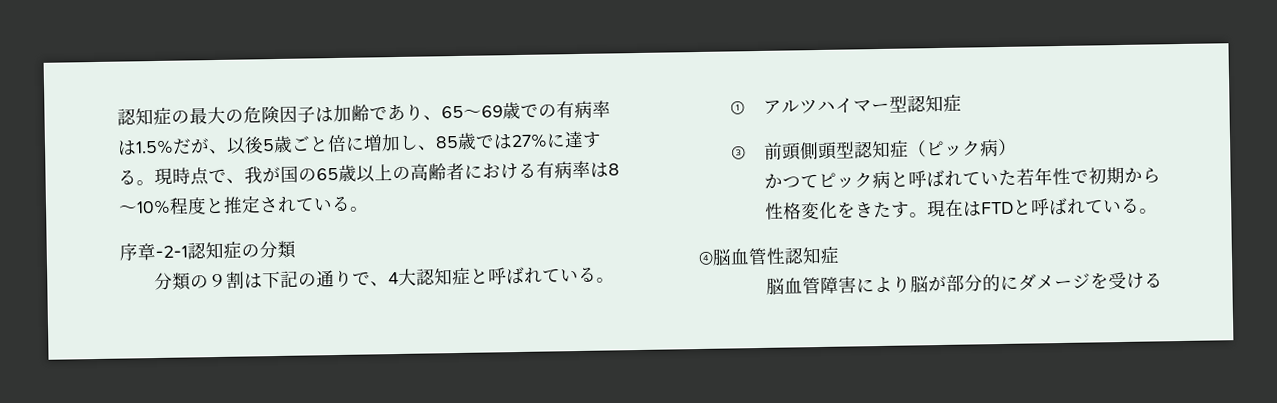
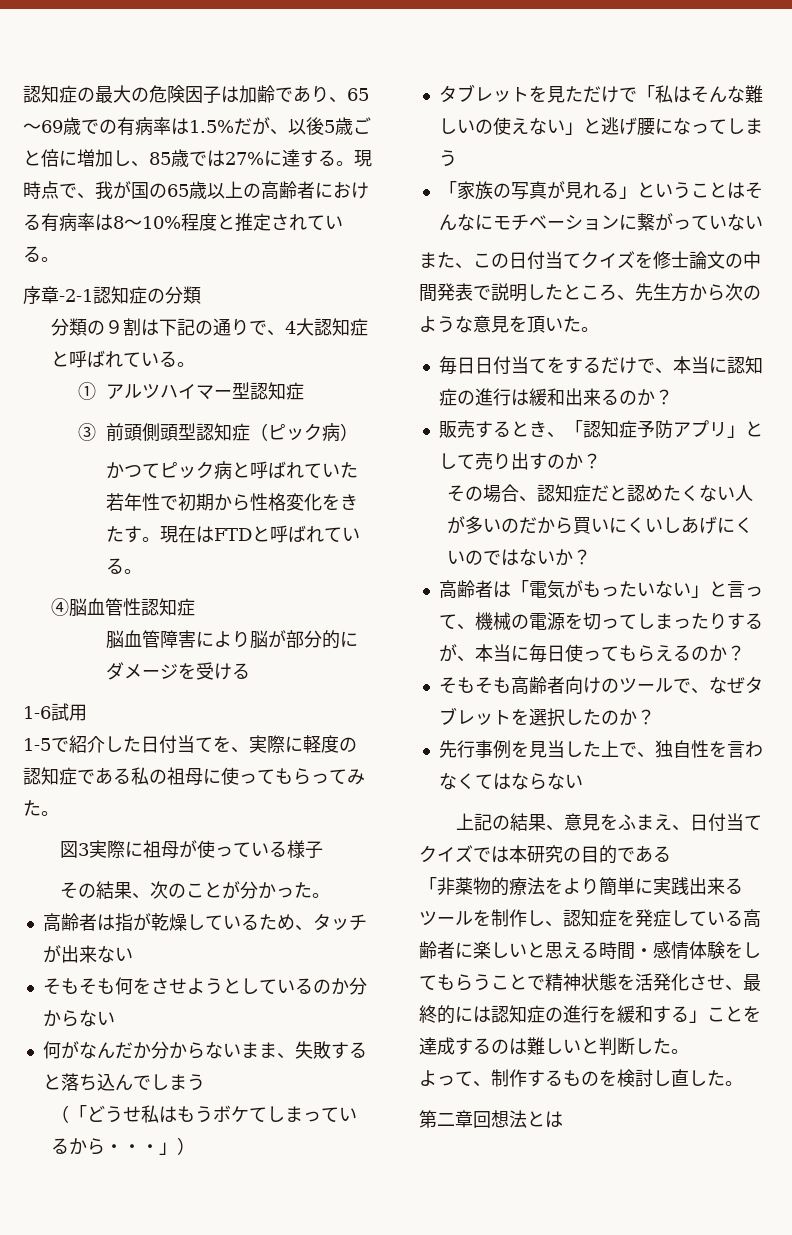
(1164, 280) none -> [23,703,87,721] [23,735,357,754] [23,767,365,786] [23,800,59,816] [60,840,324,859] [60,881,331,899] [42,913,367,932] [42,945,133,963] [42,977,367,995] [42,1010,115,1027] [42,1041,367,1059] [42,1073,205,1091] [50,1105,357,1123] [50,1137,195,1155] [438,84,763,103] [438,117,763,136] [438,150,457,167] [438,181,763,200] [438,213,763,231] [419,251,761,270] [419,283,761,302] [419,315,599,333] [438,356,763,375] [438,388,673,406] [438,420,763,439] [438,452,601,470] [446,484,753,503] [446,516,753,534] [446,549,591,566] [438,580,763,599] [438,612,763,631] [438,644,745,663] [438,676,763,695] [438,707,655,727] [438,740,763,759] [438,773,583,790] [456,813,763,832] [419,845,671,864] [419,877,743,896] [419,909,761,928] [419,941,761,960] [419,973,761,991] [419,1005,761,1024] [419,1037,689,1055] [419,1069,743,1087] [419,1110,563,1128] // 1-6試用 // 1-5で紹介した日付当てを、実際に軽度の認知症である私の祖母に使ってもらってみた。 // 図3実際に祖母が使っている様子 // その結果、次のことが分かった。 // 高齢者は指が乾燥しているため、タッチが出来ない // そもそも何をさせようとしているのか分からない // 何がなんだか分からないまま、失敗すると落ち込んでしまう // （「どうせ私はもうボケてしまっているから・・・」） // タブレットを見ただけで「私はそんな難しいの使えない」と逃げ腰になってしまう // 「家族の写真が見れる」ということはそんなにモチベーションに繋がっていない // また、この日付当てクイズを修士論文の中間発表で説明したところ、先生方から次のような意見を頂いた。 // 毎日日付当てをするだけで、本当に認知症の進行は緩和出来るのか？ // 販売するとき、「認知症予防アプリ」として売り出すのか？ // その場合、認知症だと認めたくない人が多いのだから買いにくいしあげにくいのではないか？ // 高齢者は「電気がもったいない」と言って、機械の電源を切ってしまったりするが、本当に毎日使ってもらえるのか？ // そもそも高齢者向けのツールで、なぜタブレットを選択したのか？ // 先行事例を見当した上で、独自性を言わなくてはならない // 上記の結果、意見をふまえ、日付当てクイズでは本研究の目的である // 「非薬物的療法をより簡単に実践出来るツールを制作し、認知症を発症している高齢者に楽しいと思える時間・感情体験をしてもらうことで精神状態を活発化させ、最終的には認知症の進行を緩和する」ことを達成するのは難しいと判断した。 // よって、制作するものを検討し直した。 // 第二章回想法とは

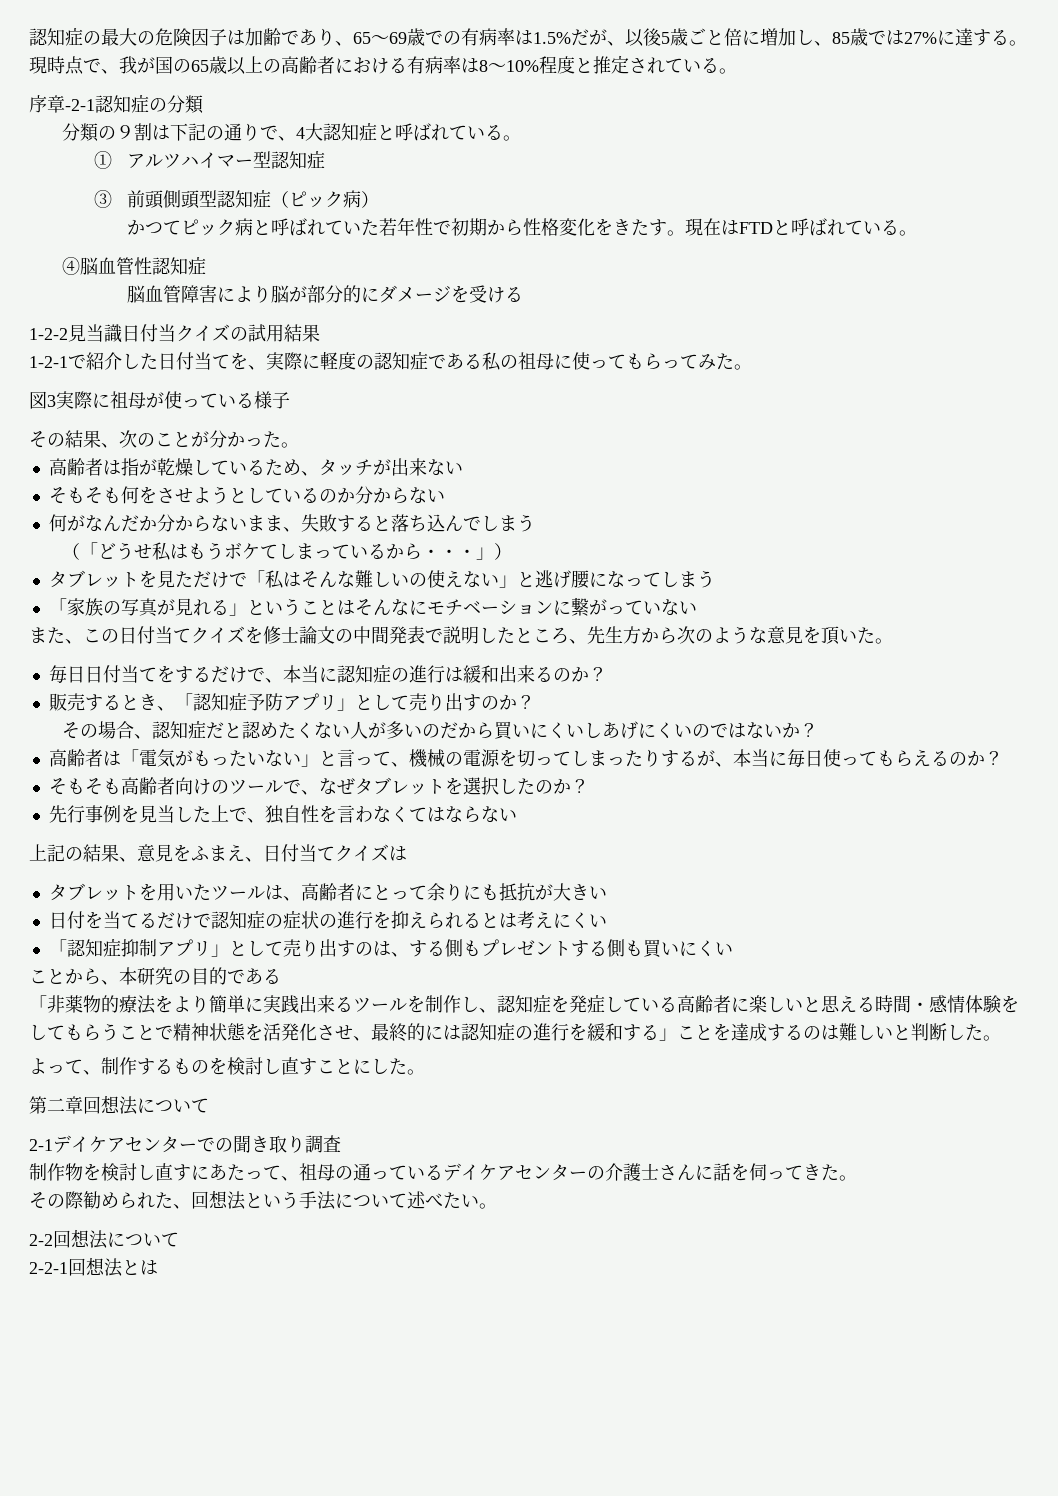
[23,706,51,719] 1-6 -> [29,324,248,343] 1-2-2見当識日付当クイズの
[23,738,51,751] // 1-5 -> [284,324,320,342] [29,356,68,368] 結果 // 1-2-1
[473,846,509,863] では -> [389,846,407,861] [48,883,607,901] [48,911,607,929] [48,939,733,958] [29,968,119,985] は // タブレットを用いたツールは、高齢者にとって余りにも抵抗が大きい // 日付を当てるだけで認知症の症状の進行を抑えられるとは考えにくい // 「認知症抑制アプリ」として売り出すのは、する側もプレゼントする側も買いにくい // ことから、
(689, 1078) none -> [299,1058,371,1075] すことに
(527, 1119) none -> [137,1098,209,1113] [29,1135,341,1153] [29,1163,857,1181] [29,1190,497,1210] [29,1229,179,1249] [29,1257,123,1277] について // 2-1デイケアセンターでの聞き取り調査 // 制作物を検討し直すにあたって、祖母の通っているデイケアセンターの介護士さんに話を伺ってきた。 // その際勧められた、回想法という手法について述べたい。 // 2-2回想法について // 2-2-1回想法

